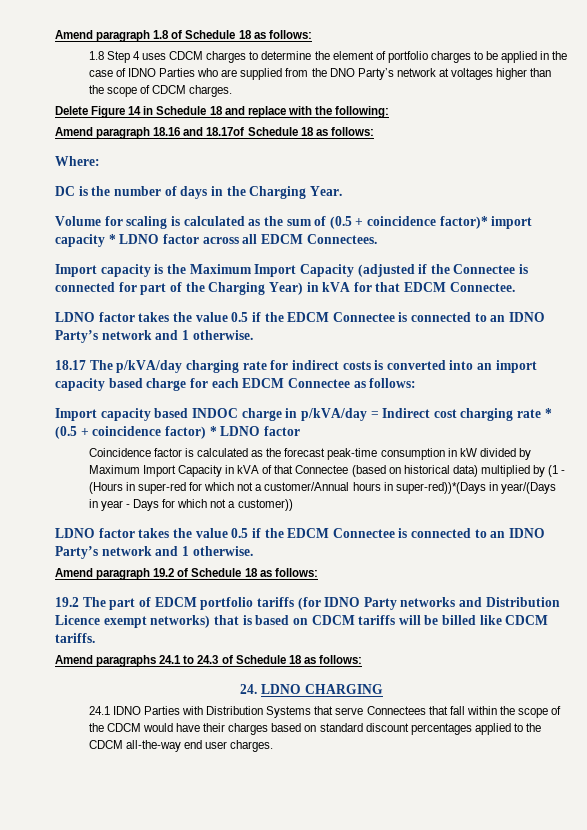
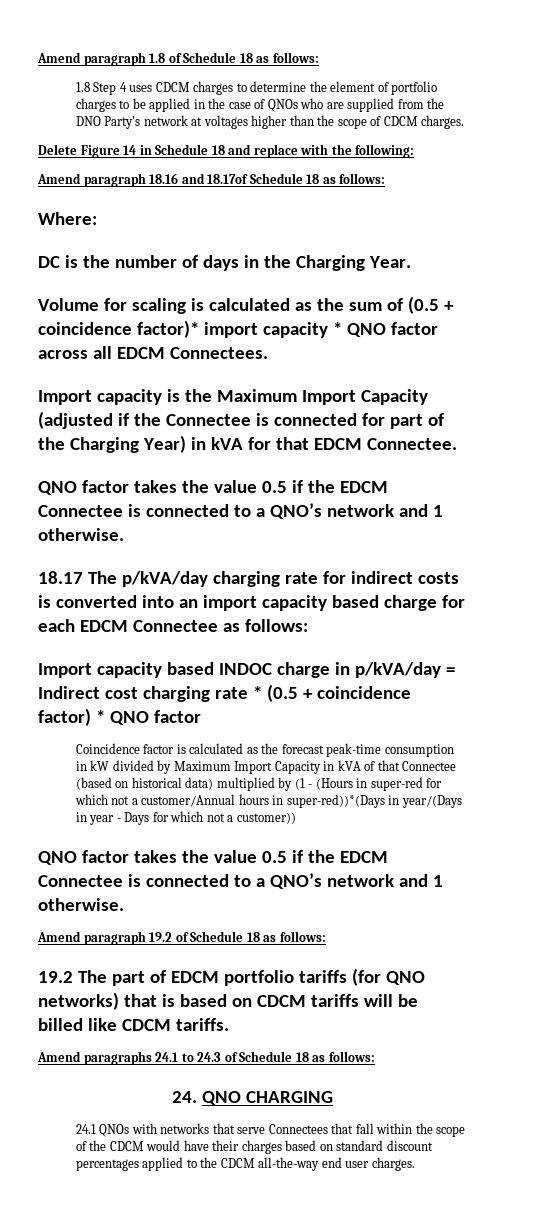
[127,68,195,77] IDNO Parties -> [267,99,298,112] QNOs
[119,234,160,244] LDNO -> [346,323,386,337] QNO
[55,312,95,322] LDNO -> [38,481,77,495] QNO
[490,312,546,322] [55,330,98,343] an IDNO Party’s -> [255,503,322,519] a QNO’s
[220,426,261,436] LDNO -> [109,711,149,725] QNO
[55,528,95,538] LDNO -> [38,851,77,865] QNO
[490,528,546,538] [55,546,98,559] an IDNO Party’s -> [255,873,322,889] a QNO’s
[324,597,560,610] [55,615,147,628] IDNO Party networks and Distribution Licence exempt -> [385,971,425,985] QNO
[261,684,301,694] LDNO -> [202,1091,241,1105] QNO
[112,706,312,718] IDNO Parties with Distribution Systems -> [99,1123,210,1137] QNOs with networks

